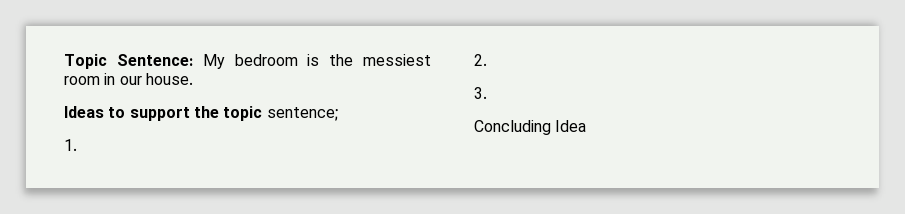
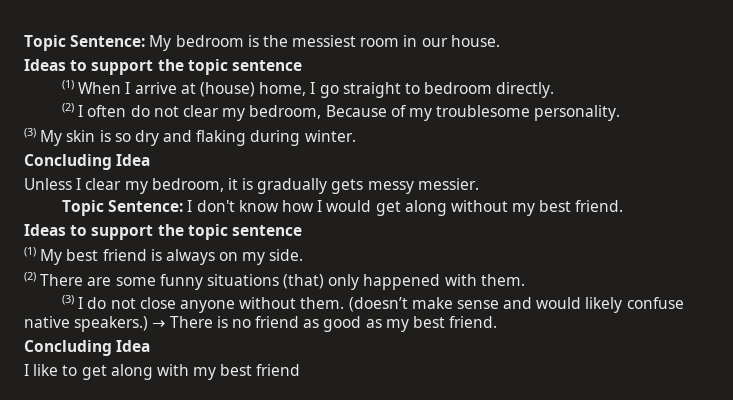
[266,107,338,121] [64,139,77,151] [474,54,487,66] [474,87,487,99] [474,120,587,135] sentence; // 1. // 2. // 3. // Concluding Idea -> [231,60,302,71] [62,80,555,98] [62,103,621,121] [24,128,356,146] [24,154,151,170] [24,178,479,194] [62,200,624,216] [24,224,302,240] [24,247,304,265] [24,272,525,290] [62,295,684,313] [24,316,498,332] [24,340,151,356] [24,364,301,380] sentence // (1) When I arrive at (house) home, I go straight to bedroom directly. // (2) I often do not clear my bedroom, Because of my troublesome personality. // (3) My skin is so dry and flaking during winter. // Concluding Idea // Unless I clear my bedroom, it is gradually gets messy messier. // Topic Sentence: I don't know how I would get along without my best friend. // Ideas to support the topic sentence // (1) My best friend is always on my side. // (2) There are some funny situations (that) only happened with them. // (3) I do not close anyone without them. (doesn’t make sense and would likely confuse native speakers.) → There is no friend as good as my best friend. // Concluding Idea // I like to get along with my best friend

